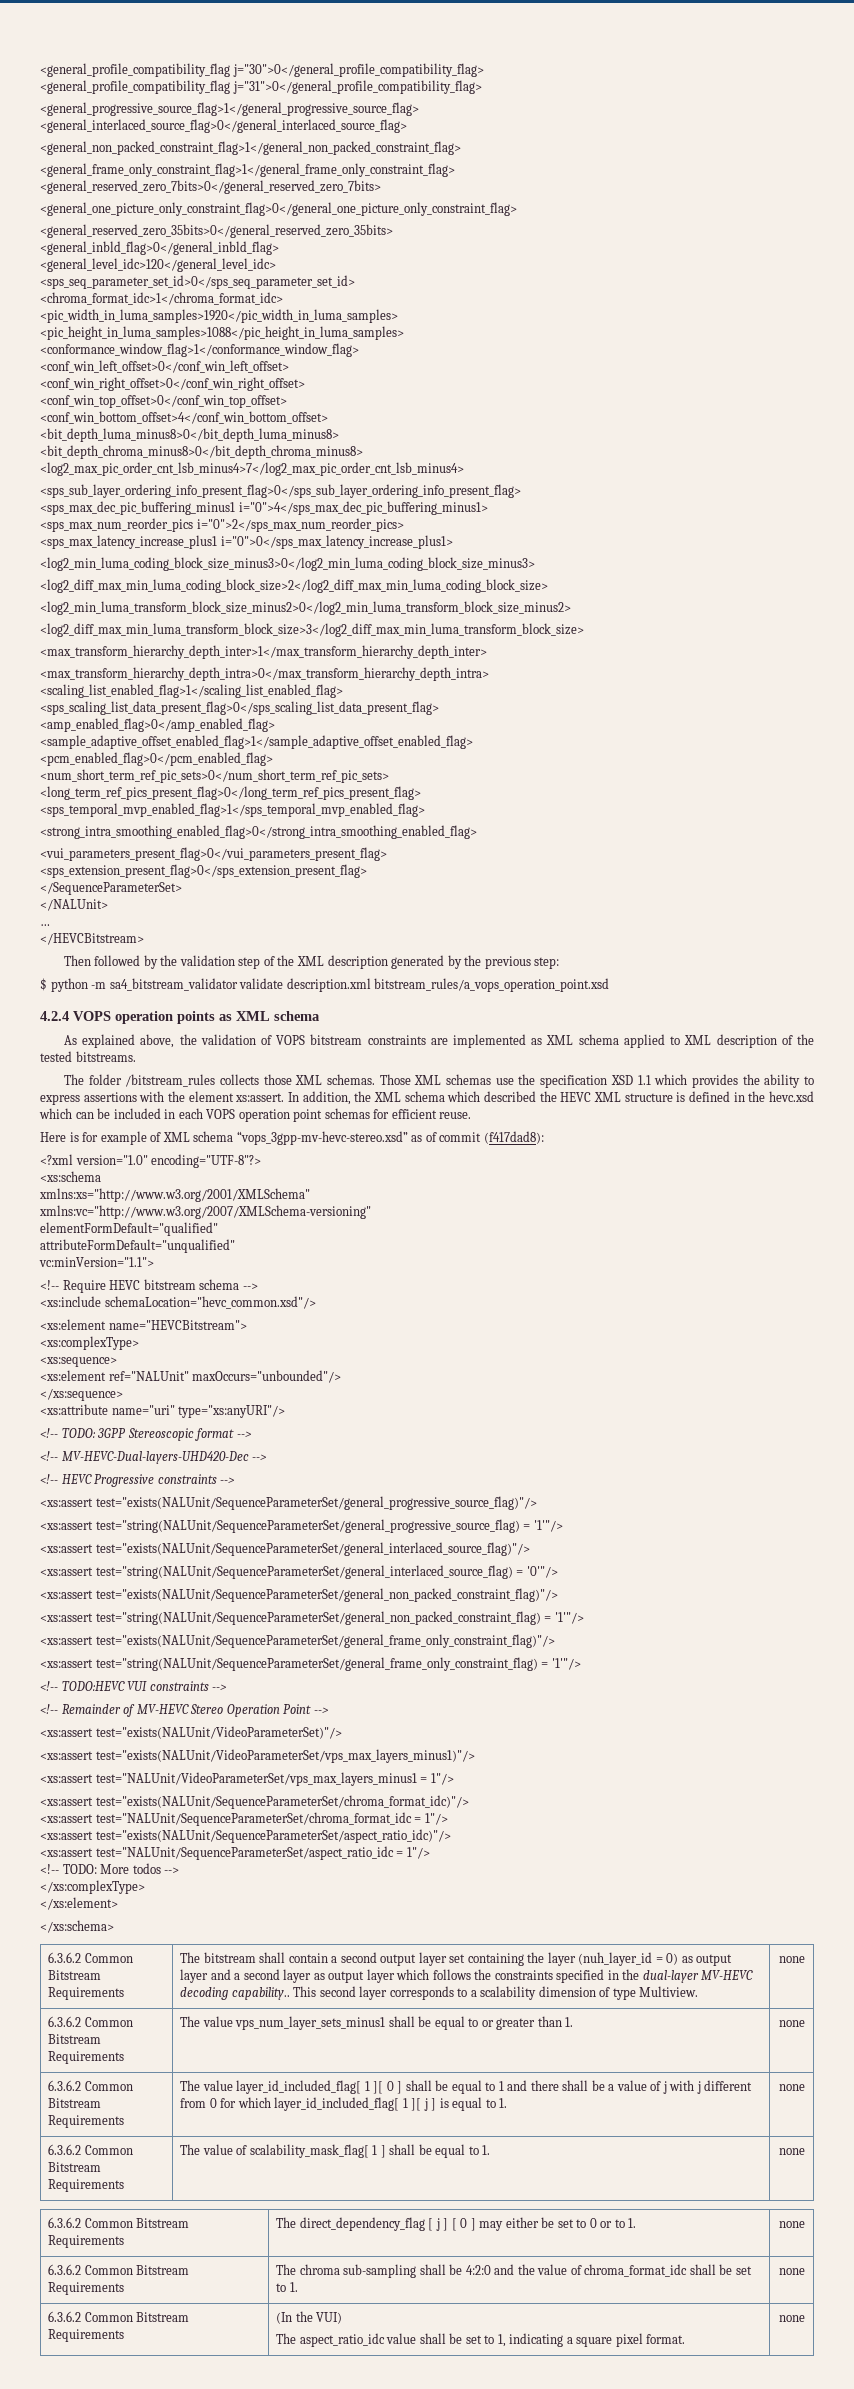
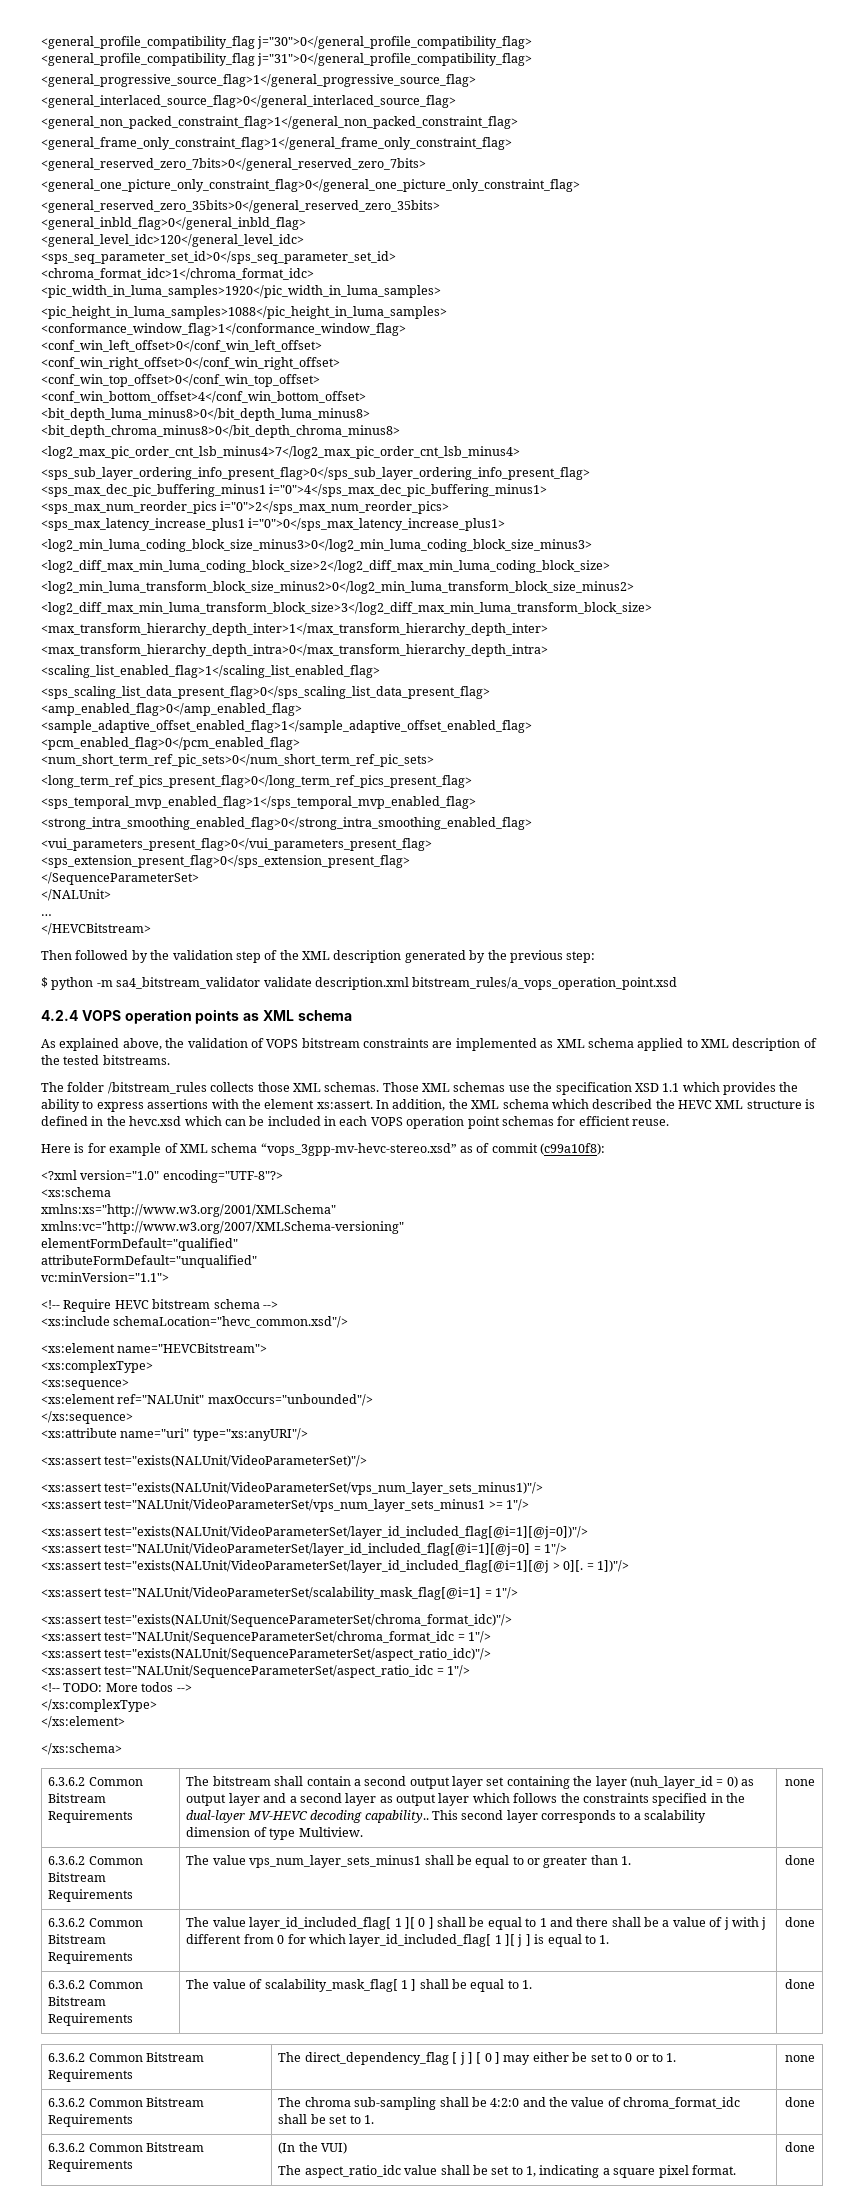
[483,1131,544,1144] (f417dad8): -> [540,1143,606,1155] (c99a10f8):
[40,1428,252,1441] [40,1451,268,1464] [40,1474,236,1487] [40,1496,537,1510] [40,1519,563,1533] [40,1542,530,1556] [40,1565,558,1579] [40,1588,558,1602] [40,1611,584,1625] [40,1634,555,1648] [40,1657,581,1671] [40,1681,228,1691] [40,1704,329,1717] // <!-- TODO: 3GPP Stereoscopic format --> // <!-- MV-HEVC-Dual-layers-UHD420-Dec --> // <!-- HEVC Progressive constraints --> // <xs:assert test="exists(NALUnit/SequenceParameterSet/general_progressive_source_flag)"/> // <xs:assert test="string(NALUnit/SequenceParameterSet/general_progressive_source_flag) = '1'"/> // <xs:assert test="exists(NALUnit/SequenceParameterSet/general_interlaced_source_flag)"/> // <xs:assert test="string(NALUnit/SequenceParameterSet/general_interlaced_source_flag) = '0'"/> // <xs:assert test="exists(NALUnit/SequenceParameterSet/general_non_packed_constraint_flag)"/> // <xs:assert test="string(NALUnit/SequenceParameterSet/general_non_packed_constraint_flag) = '1'"/> // <xs:assert test="exists(NALUnit/SequenceParameterSet/general_frame_only_constraint_flag)"/> // <xs:assert test="string(NALUnit/SequenceParameterSet/general_frame_only_constraint_flag) = '1'"/> // <!-- TODO:HEVC VUI constraints --> // <!-- Remainder of MV-HEVC Stereo Operation Point --> -> (308, 1434) none
[95,1749,475,1763] [40,1772,417,1786] test="exists(NALUnit/VideoParameterSet/vps_max_layers_minus1)"/> // <xs:assert test="NALUnit/VideoParameterSet/vps_max_layers_minus1 -> [104,1482,544,1495] [41,1499,530,1512] [41,1526,589,1539] [41,1543,568,1556] [41,1560,629,1573] [41,1587,482,1600] test="exists(NALUnit/VideoParameterSet/vps_num_layer_sets_minus1)"/> // <xs:assert test="NALUnit/VideoParameterSet/vps_num_layer_sets_minus1 >= 1"/> // <xs:assert test="exists(NALUnit/VideoParameterSet/layer_id_included_flag[@i=1][@j=0])"/> // <xs:assert test="NALUnit/VideoParameterSet/layer_id_included_flag[@i=1][@j=0] = 1"/> // <xs:assert test="exists(NALUnit/VideoParameterSet/layer_id_included_flag[@i=1][@j > 0][. = 1])"/> // <xs:assert test="NALUnit/VideoParameterSet/scalability_mask_flag[@i=1]
[778,2020,805,2027] | none -> [784,1855,815,1865] | done
[778,2084,805,2091] | none -> [784,1917,815,1927] | done
[778,2148,805,2155] | none -> [784,1979,815,1989] | done
[778,2268,805,2275] | none -> [784,2097,815,2107] | done
[778,2315,805,2322] | none -> [784,2142,815,2152] | done

